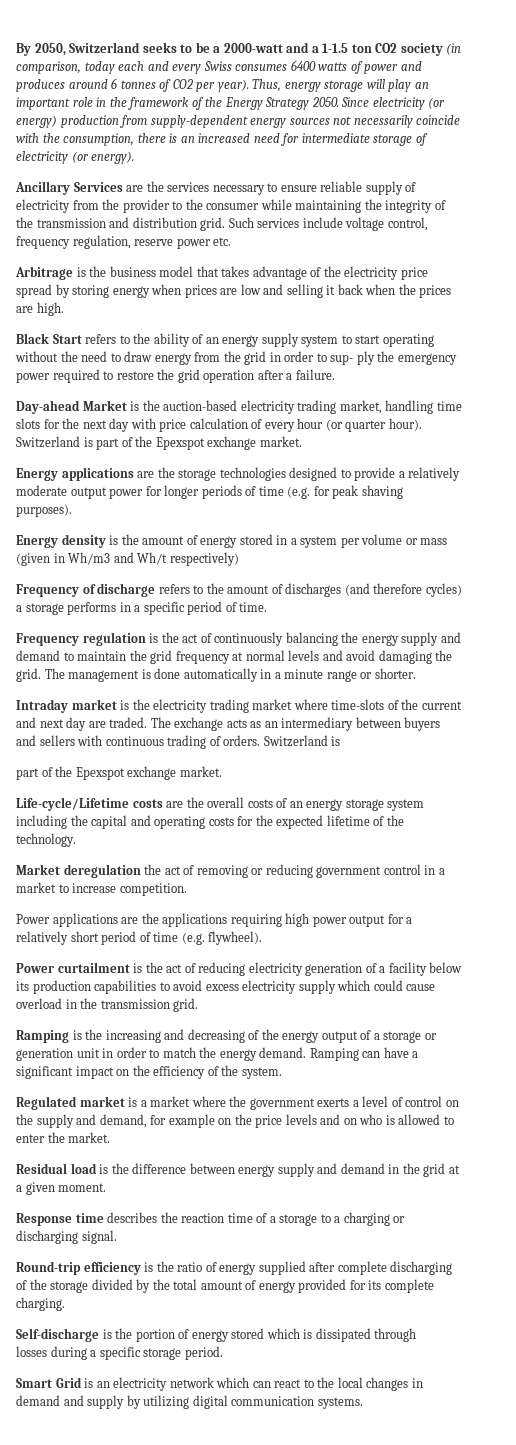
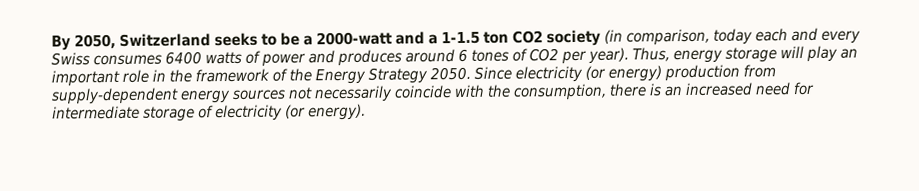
[120,80,156,89] tonnes -> [471,49,509,62] tones
[15,181,417,195] [16,199,446,213] [16,217,428,231] [16,235,232,249] [15,266,428,280] [16,284,452,298] [16,302,64,316] [16,333,434,347] [15,351,457,365] [16,369,335,383] [16,400,462,414] [16,418,422,432] [16,436,302,450] [16,467,461,481] [16,485,403,499] [16,504,72,517] [16,534,448,548] [16,552,239,566] [16,583,462,597] [16,601,268,615] [16,632,461,646] [16,650,453,664] [16,668,416,682] [16,699,462,713] [16,717,441,731] [16,735,341,749] [16,766,222,780] [16,797,425,811] [16,815,404,829] [16,833,76,847] [16,864,445,878] [16,882,187,896] [16,913,413,927] [16,931,263,945] [16,962,463,976] [16,980,436,994] [16,998,199,1012] [16,1029,437,1043] [16,1047,419,1061] [16,1065,282,1079] [16,1096,459,1110] [16,1114,454,1128] [16,1132,111,1143] [16,1163,460,1177] [16,1182,107,1195] [16,1212,406,1226] [16,1230,117,1244] [16,1261,453,1275] [16,1279,434,1293] [16,1297,65,1311] [16,1328,417,1342] [16,1346,223,1360] [16,1377,423,1391] [16,1395,363,1409] // Ancillary Services are the services necessary to ensure reliable supply of electricity from the provider to the consumer while maintaining the integrity of the transmission and distribution grid. Such services include voltage control, frequency regulation, reserve power etc. // Arbitrage is the business model that takes advantage of the electricity price spread by storing energy when prices are low and selling it back when the prices are high. // Black Start refers to the ability of an energy supply system to start operating without the need to draw energy from the grid in order to sup- ply the emergency power required to restore the grid operation after a failure. // Day-ahead Market is the auction-based electricity trading market, handling time slots for the next day with price calculation of every hour (or quarter hour). Switzerland is part of the Epexspot exchange market. // Energy applications are the storage technologies designed to provide a relatively moderate output power for longer periods of time (e.g. for peak shaving purposes). // Energy density is the amount of energy stored in a system per volume or mass (given in Wh/m3 and Wh/t respectively) // Frequency of discharge refers to the amount of discharges (and therefore cycles) a storage performs in a specific period of time. // Frequency regulation is the act of continuously balancing the energy supply and demand to maintain the grid frequency at normal levels and avoid damaging the grid. The management is done automatically in a minute range or shorter. // Intraday market is the electricity trading market where time-slots of the current and next day are traded. The exchange acts as an intermediary between buyers and sellers with continuous trading of orders. Switzerland is // part of the Epexspot exchange market. // Life-cycle/Lifetime costs are the overall costs of an energy storage system including the capital and operating costs for the expected lifetime of the technology. // Market deregulation the act of removing or reducing government control in a market to increase competition. // Power applications are the applications requiring high power output for a relatively short period of time (e.g. flywheel). // Power curtailment is the act of reducing electricity generation of a facility below its production capabilities to avoid excess electricity supply which could cause overload in the transmission grid. // Ramping is the increasing and decreasing of the energy output of a storage or generation unit in order to match the energy demand. Ramping can have a significant impact on the efficiency of the system. // Regulated market is a market where the government exerts a level of control on the supply and demand, for example on the price levels and on who is allowed to enter the market. // Residual load is the difference between energy supply and demand in the grid at a given moment. // Response time describes the reaction time of a storage to a charging or discharging signal. // Round-trip efficiency is the ratio of energy supplied after complete discharging of the storage divided by the total amount of energy provided for its complete charging. // Self-discharge is the portion of energy stored which is dissipated through // losses during a specific storage period. // Smart Grid is an electricity network which can react to the local changes in demand and supply by utilizing digital communication systems. -> (366, 112) none

